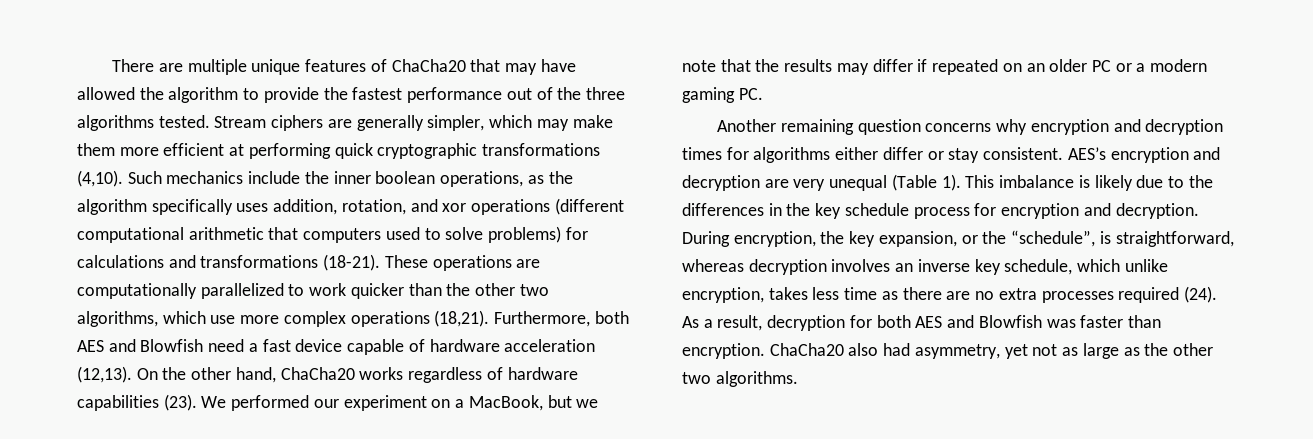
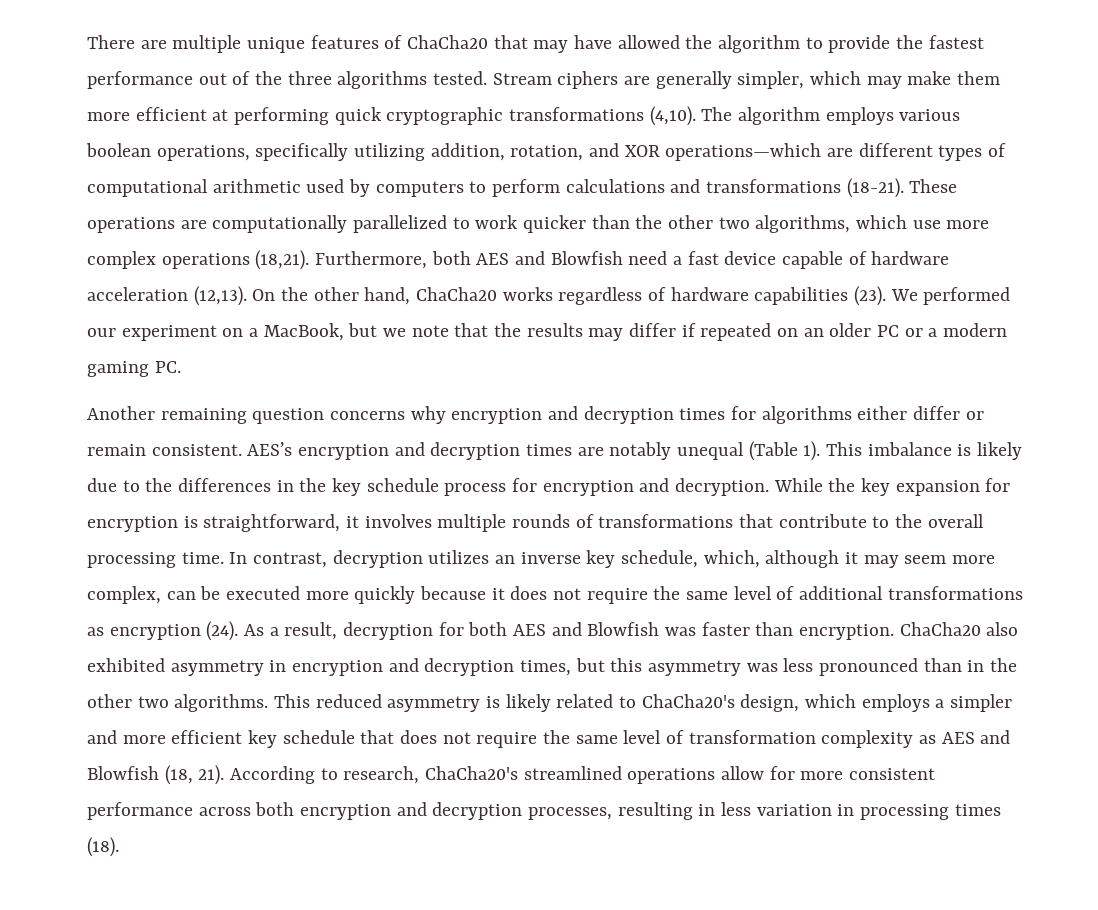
[127,171,573,187] [77,198,624,215] [77,226,588,243] Such mechanics include the inner boolean operations, as the algorithm specifically uses addition, rotation, and xor operations (different computational arithmetic that computers used to solve problems) for -> [701,107,961,125] [86,143,1007,161] [87,179,561,197] The algorithm employs various boolean operations, specifically utilizing addition, rotation, and XOR operations—which are different types of computational arithmetic used by computers to perform
[948,148,980,163] stay -> [87,444,146,456] remain
[764,179,826,191] are very -> [526,442,672,460] times are notably
[682,230,1234,247] [682,259,1168,275] [682,287,1180,303] During encryption, the key expansion, or the “schedule”, is straightforward, whereas decryption involves an inverse key schedule, which unlike encryption, takes less time as there are no extra processes required -> [773,478,1011,496] [87,514,984,532] [87,550,996,568] [87,586,1023,604] [87,624,201,640] While the key expansion for encryption is straightforward, it involves multiple rounds of transformations that contribute to the overall processing time. In contrast, decryption utilizes an inverse key schedule, which, although it may seem more complex, can be executed more quickly because it does not require the same level of additional transformations as encryption
[883,343,1213,359] [682,371,798,387] had asymmetry, yet not as large as the other two algorithms. -> [87,658,1018,676] [87,694,1013,712] [87,730,1011,748] [87,765,936,785] [87,802,1001,820] [87,837,119,857] exhibited asymmetry in encryption and decryption times, but this asymmetry was less pronounced than in the other two algorithms. This reduced asymmetry is likely related to ChaCha20's design, which employs a simpler and more efficient key schedule that does not require the same level of transformation complexity as AES and Blowfish (18, 21). According to research, ChaCha20's streamlined operations allow for more consistent performance across both encryption and decryption processes, resulting in less variation in processing times (18).

